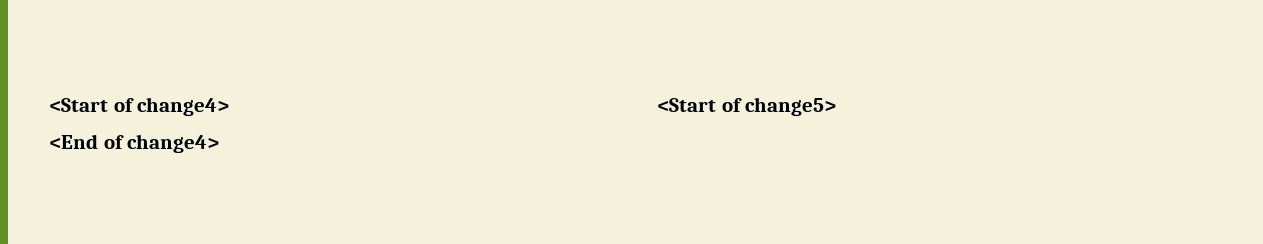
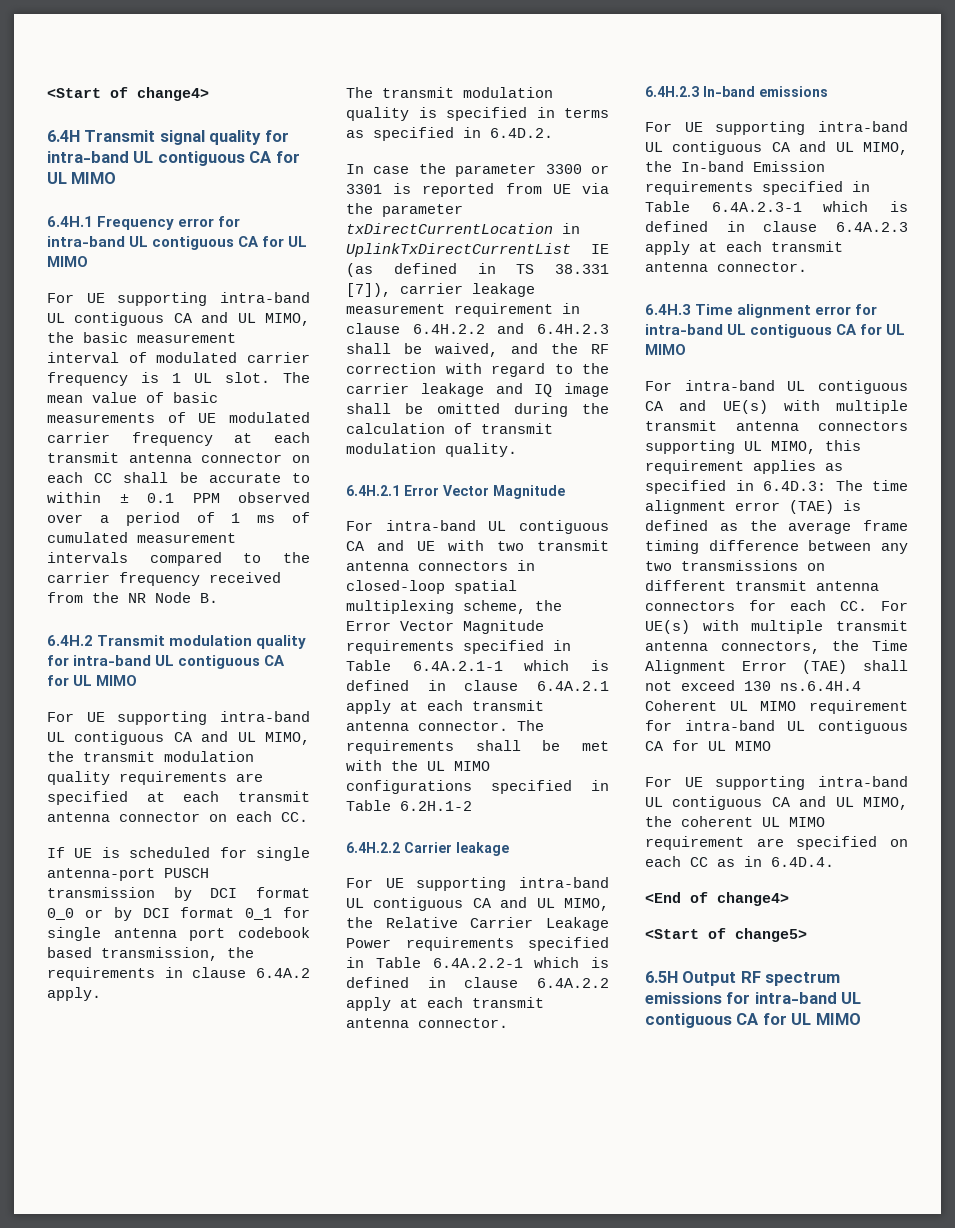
(230, 106) none -> [47,130,289,145] [47,151,300,166] [47,172,117,184] [47,216,241,230] [47,236,308,250] [47,256,88,267] [47,292,310,306] [47,312,310,326] [47,332,236,343] [47,352,310,363] [47,372,310,386] [47,392,218,403] [47,412,310,423] [47,432,310,446] [47,452,310,463] [47,472,310,483] [47,492,310,503] [47,512,310,526] [47,532,236,543] [47,552,310,566] [47,572,281,586] [47,592,218,603] [47,635,307,649] [47,655,286,669] [47,675,138,686] [47,711,310,725] [47,731,310,745] [47,751,254,762] [47,771,263,785] [47,791,310,805] [47,811,308,822] [47,847,310,861] [47,868,209,881] [47,887,310,901] [47,907,310,921] [47,927,310,941] [47,947,254,961] [47,967,310,981] [47,987,101,1001] [346,87,553,98] [346,107,609,121] [346,127,553,141] [346,163,609,177] [346,183,609,197] [346,203,463,217] [346,223,580,234] [346,243,609,257] [346,263,609,277] [346,283,535,297] [346,303,580,317] [346,323,609,334] [346,343,609,357] [346,363,609,377] [346,383,609,397] [346,403,609,417] [346,423,553,434] [346,443,517,457] [346,485,565,499] [346,520,609,534] [346,540,609,551] [346,560,535,571] [346,580,517,594] [346,600,562,614] [346,620,544,634] [346,640,571,654] [346,660,609,671] [346,680,609,691] [346,700,544,714] [346,720,544,731] [346,740,609,754] [346,760,490,771] [346,780,609,794] [346,800,472,811] [346,842,509,856] [346,877,609,891] [346,897,609,911] [346,917,609,931] [346,937,609,951] [346,957,609,968] [346,977,609,988] [346,997,544,1011] [346,1018,508,1028] [645,86,828,97] [645,121,908,135] [645,141,908,155] [645,161,825,172] [645,181,870,195] [645,201,908,212] [645,221,908,232] [645,241,843,255] [645,262,807,272] [645,304,878,318] [645,324,906,338] [645,344,686,355] [645,380,908,394] [645,400,908,414] [645,420,908,431] [645,440,861,454] [645,460,843,474] [645,480,908,494] [645,500,861,514] [645,520,908,534] [645,540,908,554] [645,560,825,571] [645,580,879,591] [645,600,908,611] [645,620,908,634] [645,640,908,654] [645,660,908,674] [645,680,861,691] [645,700,908,714] [645,720,908,734] [645,740,771,751] [645,776,908,790] [645,796,908,810] [645,816,825,827] [645,836,908,850] [645,856,834,867] // 6.4H Transmit signal quality for intra-band UL contiguous CA for UL MIMO // 6.4H.1 Frequency error for intra-band UL contiguous CA for UL MIMO // For UE supporting intra-band UL contiguous CA and UL MIMO, the basic measurement interval of modulated carrier frequency is 1 UL slot. The mean value of basic measurements of UE modulated carrier frequency at each transmit antenna connector on each CC shall be accurate to within ± 0.1 PPM observed over a period of 1 ms of cumulated measurement intervals compared to the carrier frequency received from the NR Node B. // 6.4H.2 Transmit modulation quality for intra-band UL contiguous CA for UL MIMO // For UE supporting intra-band UL contiguous CA and UL MIMO, the transmit modulation quality requirements are specified at each transmit antenna connector on each CC. // If UE is scheduled for single antenna-port PUSCH transmission by DCI format 0_0 or by DCI format 0_1 for single antenna port codebook based transmission, the requirements in clause 6.4A.2 apply. // The transmit modulation quality is specified in terms as specified in 6.4D.2. // In case the parameter 3300 or 3301 is reported from UE via the parameter txDirectCurrentLocation in UplinkTxDirectCurrentList IE (as defined in TS 38.331 [7]), carrier leakage measurement requirement in clause 6.4H.2.2 and 6.4H.2.3 shall be waived, and the RF correction with regard to the carrier leakage and IQ image shall be omitted during the calculation of transmit modulation quality. // 6.4H.2.1 Error Vector Magnitude // For intra-band UL contiguous CA and UE with two transmit antenna connectors in closed-loop spatial multiplexing scheme, the Error Vector Magnitude requirements specified in Table 6.4A.2.1-1 which is defined in clause 6.4A.2.1 apply at each transmit antenna connector. The requirements shall be met with the UL MIMO configurations specified in Table 6.2H.1-2 // 6.4H.2.2 Carrier leakage // For UE supporting intra-band UL contiguous CA and UL MIMO, the Relative Carrier Leakage Power requirements specified in Table 6.4A.2.2-1 which is defined in clause 6.4A.2.2 apply at each transmit antenna connector. // 6.4H.2.3 In-band emissions // For UE supporting intra-band UL contiguous CA and UL MIMO, the In-band Emission requirements specified in Table 6.4A.2.3-1 which is defined in clause 6.4A.2.3 apply at each transmit antenna connector. // 6.4H.3 Time alignment error for intra-band UL contiguous CA for UL MIMO // For intra-band UL contiguous CA and UE(s) with multiple transmit antenna connectors supporting UL MIMO, this requirement applies as specified in 6.4D.3: The time alignment error (TAE) is defined as the average frame timing difference between any two transmissions on different transmit antenna connectors for each CC. For UE(s) with multiple transmit antenna connectors, the Time Alignment Error (TAE) shall not exceed 130 ns.6.4H.4 Coherent UL MIMO requirement for intra-band UL contiguous CA for UL MIMO // For UE supporting intra-band UL contiguous CA and UL MIMO, the coherent UL MIMO requirement are specified on each CC as in 6.4D.4.
(837, 106) none -> [645,971,841,986] [645,992,862,1004] [645,1013,861,1028] // 6.5H Output RF spectrum emissions for intra-band UL contiguous CA for UL MIMO

